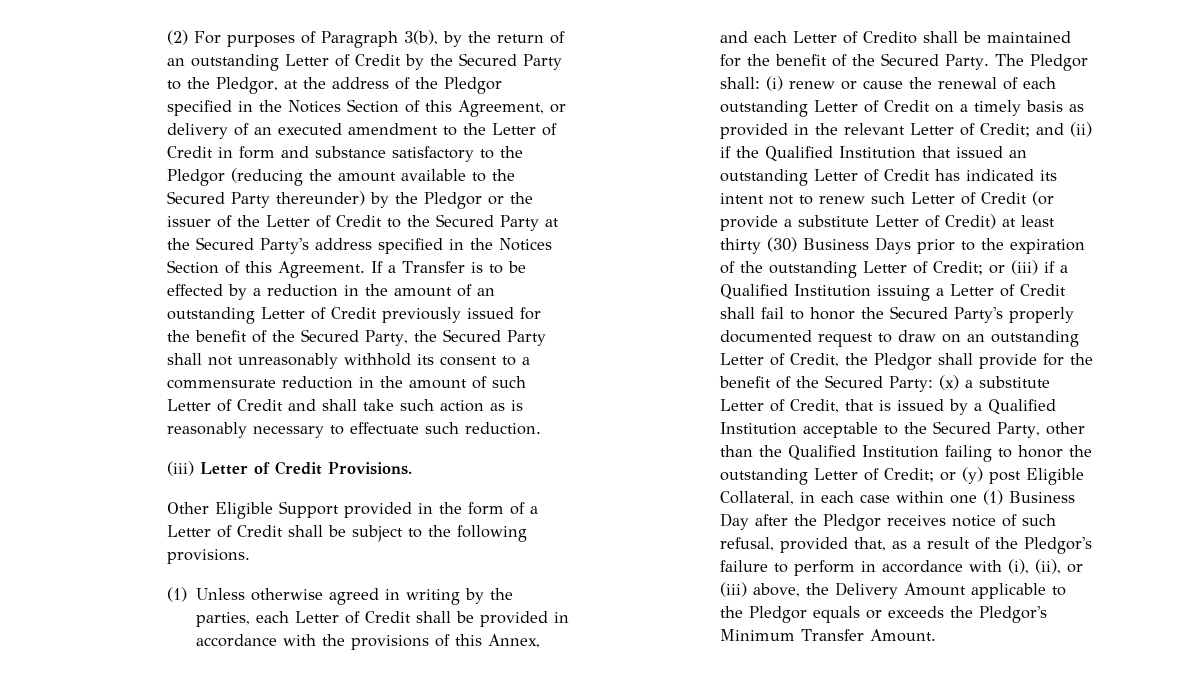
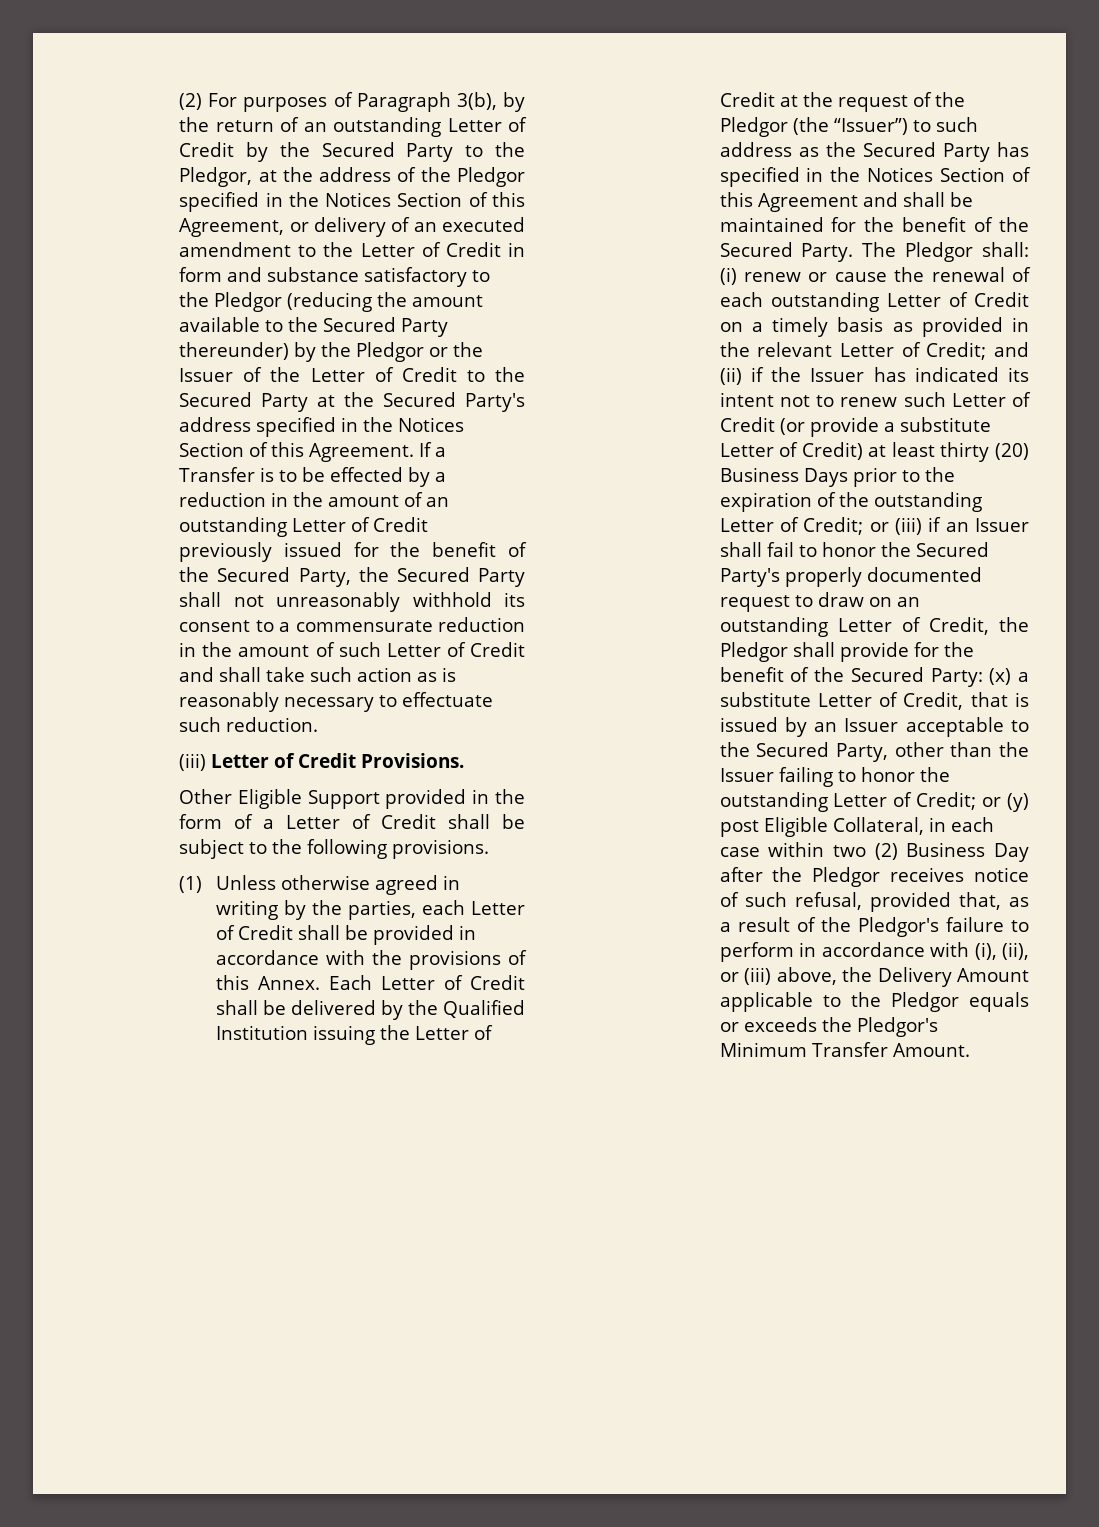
[167,216,212,227] issuer -> [179,368,234,382] Issuer
[487,634,540,648] [719,31,917,44] Annex, and each Letter of Credito -> [257,975,525,990] [215,1000,525,1020] [215,1025,493,1045] [719,92,965,112] [719,117,978,137] [719,142,1029,162] [719,167,1031,187] [719,192,898,212] Annex. Each Letter of Credit shall be delivered by the Qualified Institution issuing the Letter of Credit at the request of the Pledgor (the “Issuer”) to such address as the Secured Party has specified in the Notices Section of this Agreement and
[764,146,1027,161] [719,169,930,186] Qualified Institution that issued an outstanding Letter of Credit -> [810,368,865,382] Issuer
[766,237,797,252] (30) -> [995,443,1029,460] (20)
[1059,265,1068,273] [719,284,1066,301] a Qualified Institution issuing a Letter of Credit -> [945,518,1029,532] an Issuer
[973,399,1056,414] [719,422,797,435] a Qualified Institution -> [814,718,899,732] an Issuer
[787,445,939,460] Qualified Institution -> [719,768,774,782] Issuer
[949,490,1003,505] one (1) -> [832,843,898,860] two (2)

